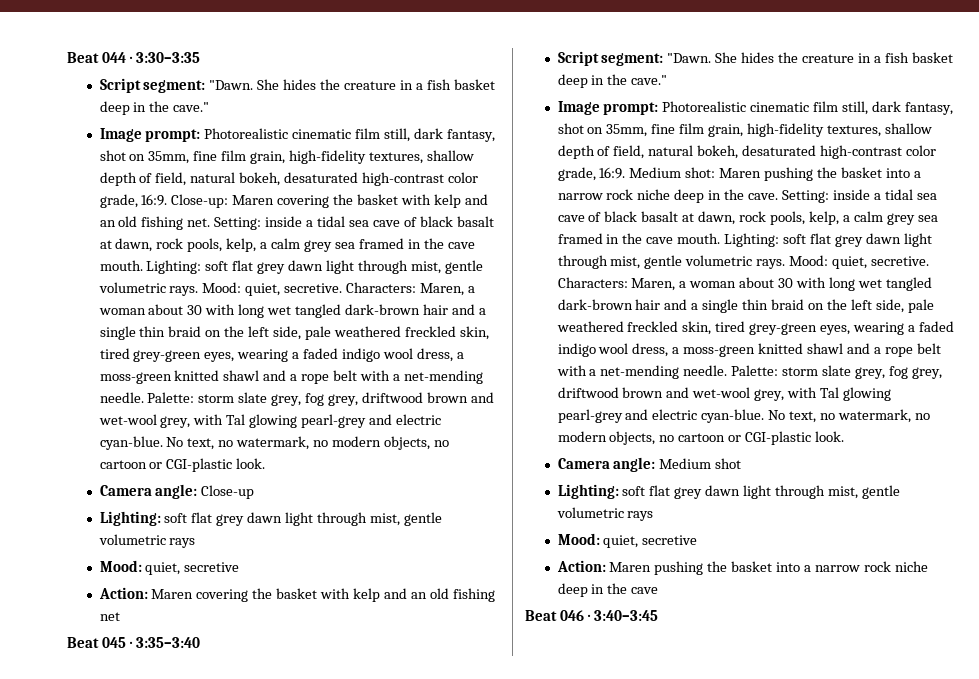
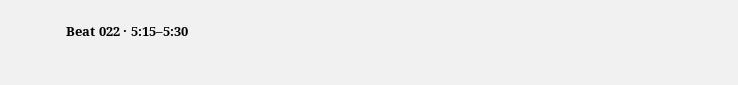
[67,52,200,63] [99,78,495,93] [99,101,210,115] [99,128,495,142] [99,150,474,164] [99,172,478,186] [99,194,488,208] [99,216,494,230] [99,238,475,252] [99,260,483,274] [98,282,475,296] [98,304,486,318] [99,326,489,340] [99,348,464,362] [99,370,483,384] [99,392,494,406] [98,414,441,428] [99,436,449,450] [99,458,266,472] [99,484,255,499] [99,511,442,526] [98,534,196,548] [99,560,240,575] [98,587,495,602] [99,612,120,621] [67,637,200,648] [557,51,953,66] [557,74,668,88] [557,101,953,115] [557,123,932,137] [557,145,936,159] [557,167,921,181] [557,189,937,203] [557,211,938,225] [557,233,932,247] [557,255,929,269] [557,277,932,291] [557,299,934,313] [556,321,954,335] [557,343,941,357] [556,365,942,379] [557,387,891,401] [557,409,930,423] [557,431,845,445] [557,457,742,472] [557,484,900,499] [556,507,654,521] [557,533,698,548] [556,560,928,575] [557,583,659,597] [525,610,658,621] Beat 044 · 3:30–3:35 // Script segment: "Dawn. She hides the creature in a fish basket deep in the cave." // Image prompt: Photorealistic cinematic film still, dark fantasy, shot on 35mm, fine film grain, high-fidelity textures, shallow depth of field, natural bokeh, desaturated high-contrast color grade, 16:9. Close-up: Maren covering the basket with kelp and an old fishing net. Setting: inside a tidal sea cave of black basalt at dawn, rock pools, kelp, a calm grey sea framed in the cave mouth. Lighting: soft flat grey dawn light through mist, gentle volumetric rays. Mood: quiet, secretive. Characters: Maren, a woman about 30 with long wet tangled dark-brown hair and a single thin braid on the left side, pale weathered freckled skin, tired grey-green eyes, wearing a faded indigo wool dress, a moss-green knitted shawl and a rope belt with a net-mending needle. Palette: storm slate grey, fog grey, driftwood brown and wet-wool grey, with Tal glowing pearl-grey and electric cyan-blue. No text, no watermark, no modern objects, no cartoon or CGI-plastic look. // Camera angle: Close-up // Lighting: soft flat grey dawn light through mist, gentle volumetric rays // Mood: quiet, secretive // Action: Maren covering the basket with kelp and an old fishing net // Beat 045 · 3:35–3:40 // Script segment: "Dawn. She hides the creature in a fish basket deep in the cave." // Image prompt: Photorealistic cinematic film still, dark fantasy, shot on 35mm, fine film grain, high-fidelity textures, shallow depth of field, natural bokeh, desaturated high-contrast color grade, 16:9. Medium shot: Maren pushing the basket into a narrow rock niche deep in the cave. Setting: inside a tidal sea cave of black basalt at dawn, rock pools, kelp, a calm grey sea framed in the cave mouth. Lighting: soft flat grey dawn light through mist, gentle volumetric rays. Mood: quiet, secretive. Characters: Maren, a woman about 30 with long wet tangled dark-brown hair and a single thin braid on the left side, pale weathered freckled skin, tired grey-green eyes, wearing a faded indigo wool dress, a moss-green knitted shawl and a rope belt with a net-mending needle. Palette: storm slate grey, fog grey, driftwood brown and wet-wool grey, with Tal glowing pearl-grey and electric cyan-blue. No text, no watermark, no modern objects, no cartoon or CGI-plastic look. // Camera angle: Medium shot // Lighting: soft flat grey dawn light through mist, gentle volumetric rays // Mood: quiet, secretive // Action: Maren pushing the basket into a narrow rock niche deep in the cave // Beat 046 · 3:40–3:45 -> [66,27,188,36] Beat 022 · 5:15–5:30

